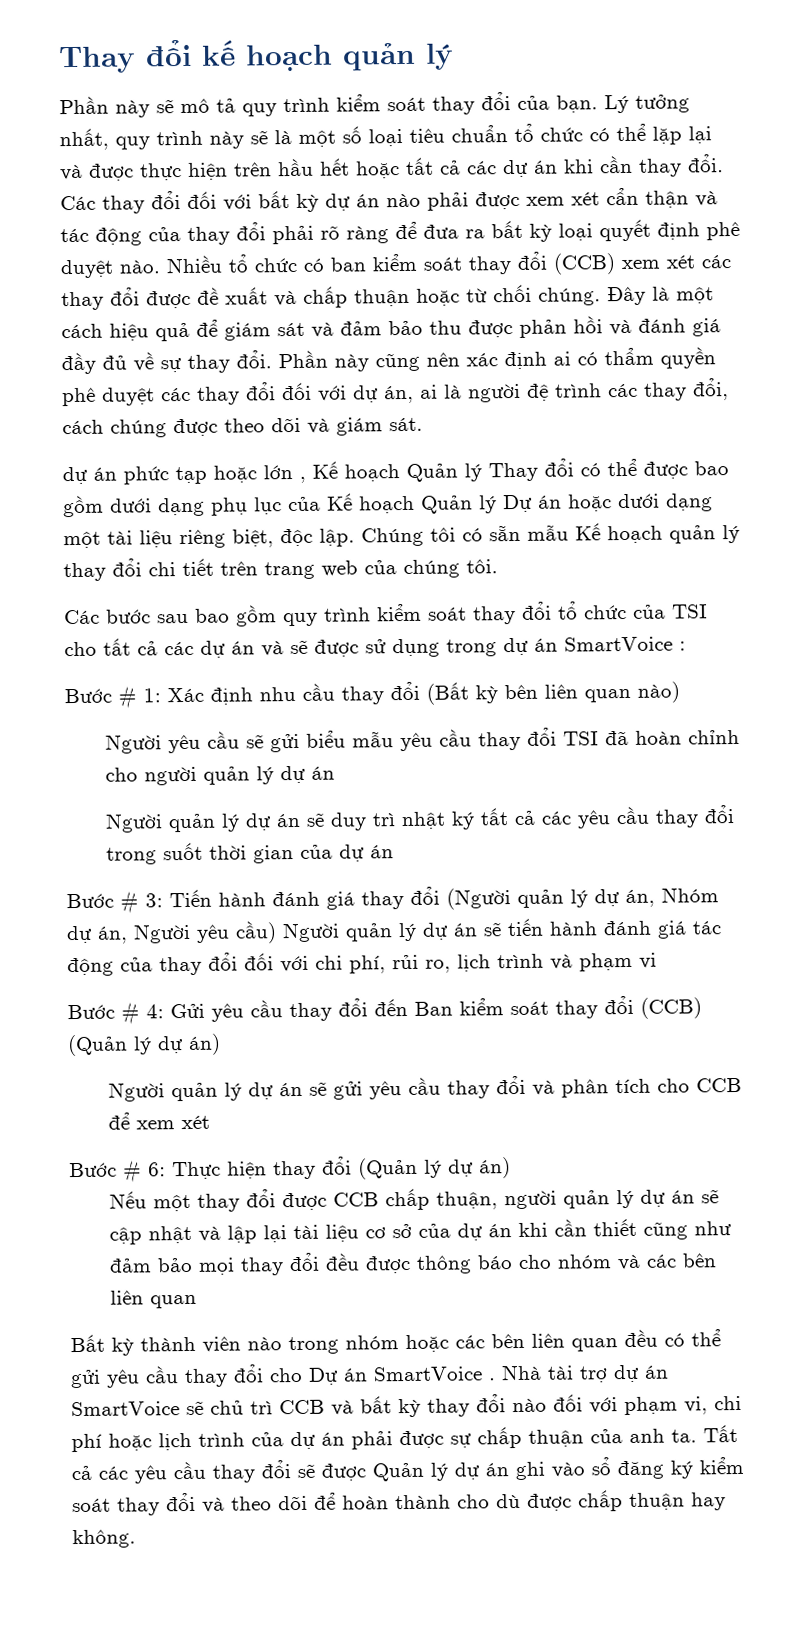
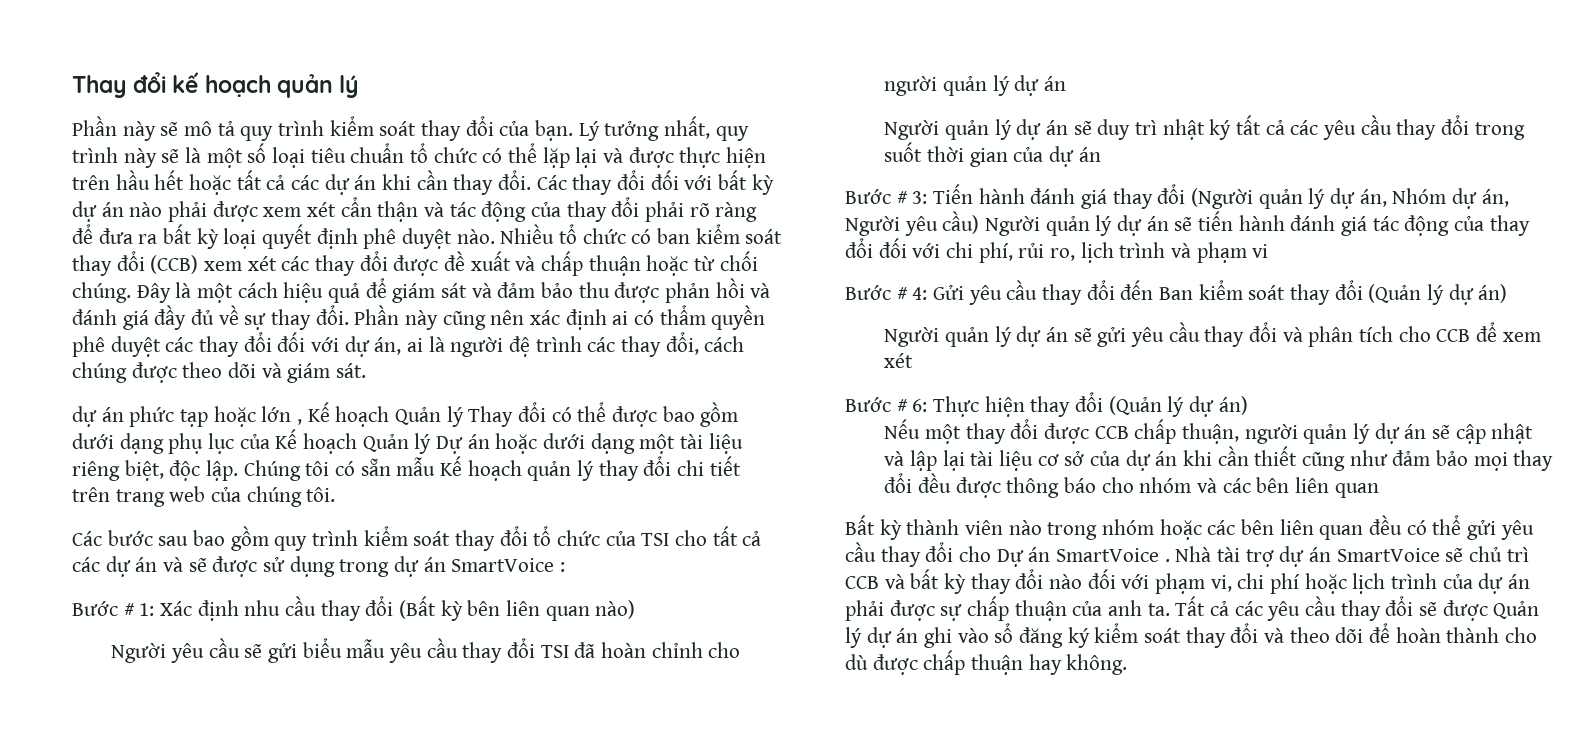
[640,997,702,1019] (CCB) -> (1363, 290) none

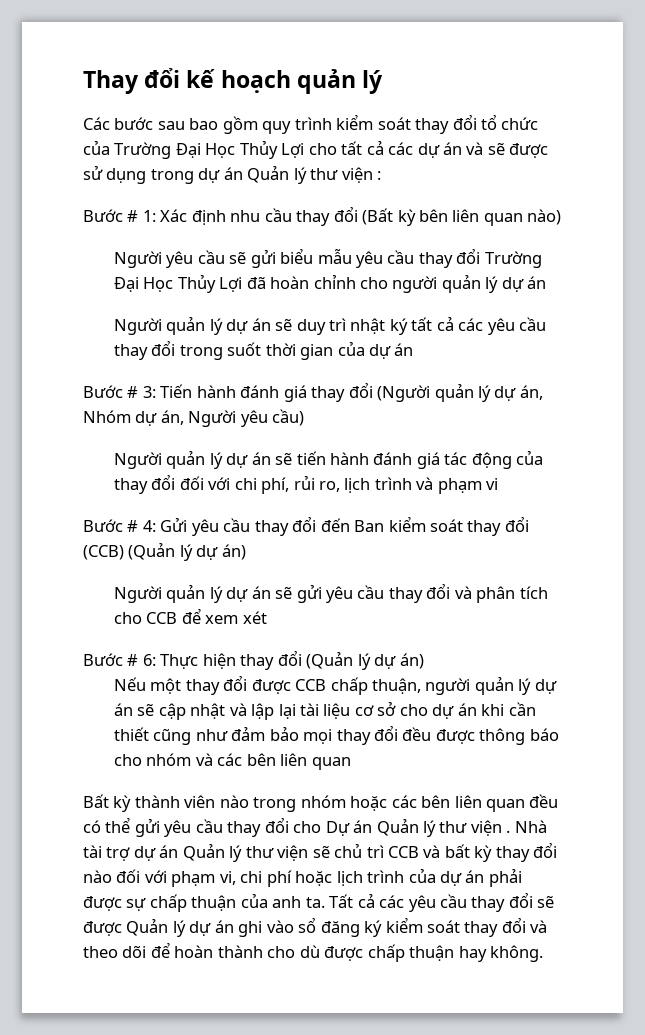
[72,116,749,141] [72,143,767,168] [72,170,774,195] [72,197,758,222] [72,224,783,249] [72,251,758,276] [72,278,771,303] [72,305,766,330] [72,332,745,357] [72,362,367,383] [72,402,739,427] [72,429,743,454] [72,456,741,481] [72,486,336,507] // Phần này sẽ mô tả quy trình kiểm soát thay đổi của bạn. Lý tưởng nhất, quy trình này sẽ là một số loại tiêu chuẩn tổ chức có thể lặp lại và được thực hiện trên hầu hết hoặc tất cả các dự án khi cần thay đổi. Các thay đổi đối với bất kỳ dự án nào phải được xem xét cẩn thận và tác động của thay đổi phải rõ ràng để đưa ra bất kỳ loại quyết định phê duyệt nào. Nhiều tổ chức có ban kiểm soát thay đổi (CCB) xem xét các thay đổi được đề xuất và chấp thuận hoặc từ chối chúng. Đây là một cách hiệu quả để giám sát và đảm bảo thu được phản hồi và đánh giá đầy đủ về sự thay đổi. Phần này cũng nên xác định ai có thẩm quyền phê duyệt các thay đổi đối với dự án, ai là người đệ trình các thay đổi, cách chúng được theo dõi và giám sát. // dự án phức tạp hoặc lớn , Kế hoạch Quản lý Thay đổi có thể được bao gồm dưới dạng phụ lục của Kế hoạch Quản lý Dự án hoặc dưới dạng một tài liệu riêng biệt, độc lập. Chúng tôi có sẵn mẫu Kế hoạch quản lý thay đổi chi tiết trên trang web của chúng tôi. -> (384, 82) none
[641,533,670,546] TSI -> [114,140,305,159] Trường Đại Học Thủy Lợi
[451,558,555,572] SmartVoice -> [247,165,373,184] Quản lý thư viện
[540,645,569,658] TSI -> [484,251,542,268] [113,274,243,293] Trường Đại Học Thủy Lợi
(980, 222) none -> (305, 417) //
(1363, 290) none -> [83,545,124,560] (CCB)
[1089,451,1120,466] của -> [399,704,428,716] cho
[1056,548,1160,562] SmartVoice -> [376,818,502,837] Quản lý thư viện
[1336,548,1440,562] SmartVoice -> [182,843,309,862] Quản lý thư viện

